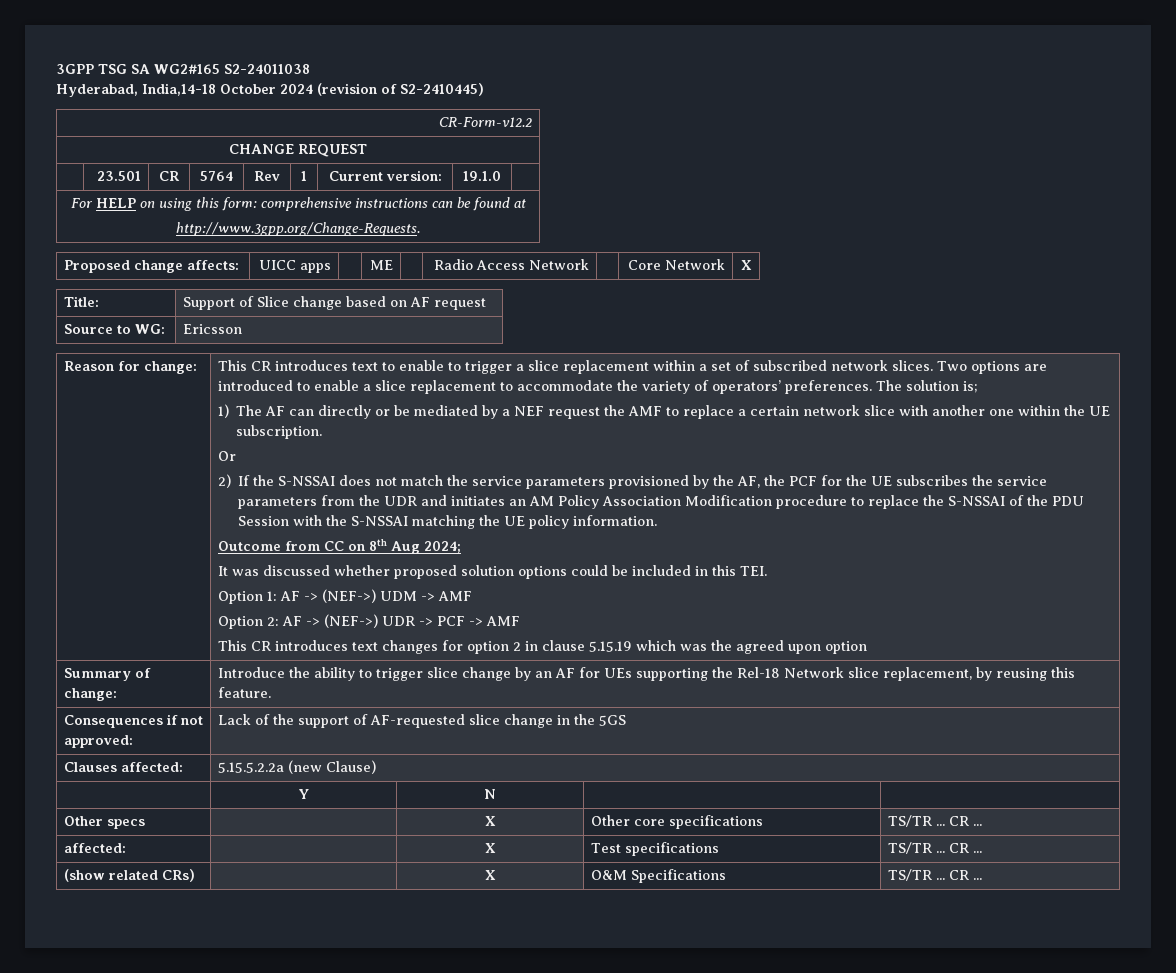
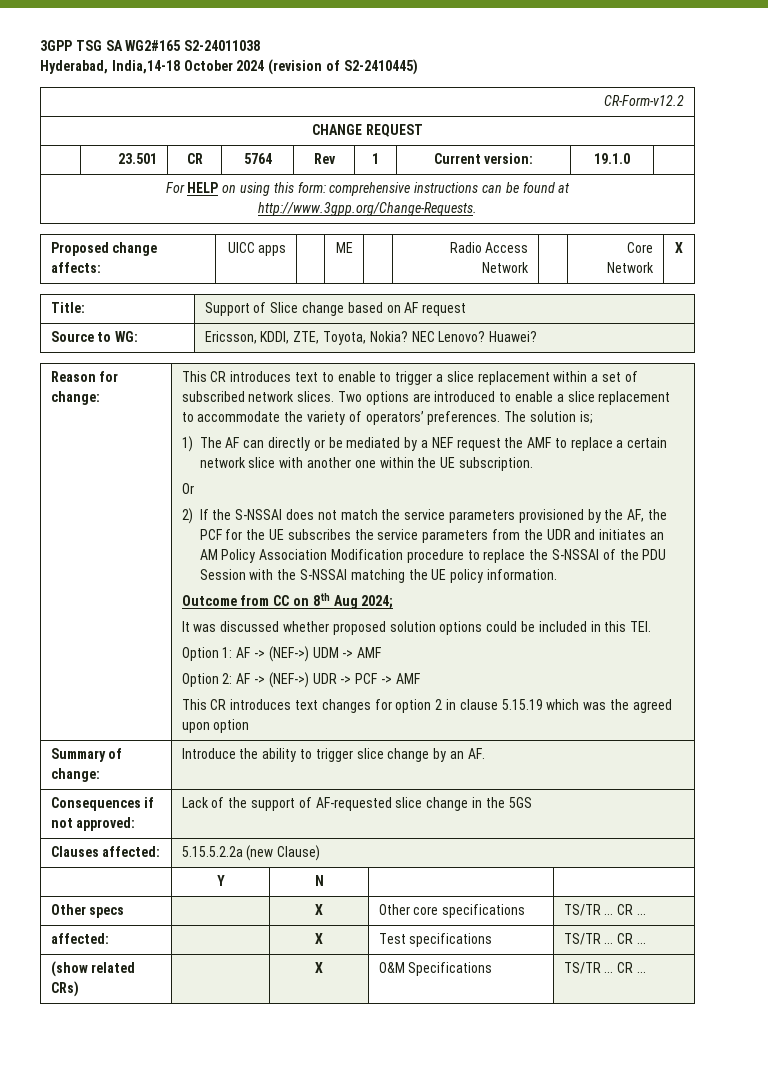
[182,324,242,334] Ericsson -> [204,331,538,345] Ericsson, KDDI, ZTE, Toyota, Nokia? NEC Lenovo? Huawei?
[554,667,1075,681] [217,687,271,698] AF for UEs supporting the Rel-18 Network slice replacement, by reusing this feature. -> [467,748,485,759] AF.

